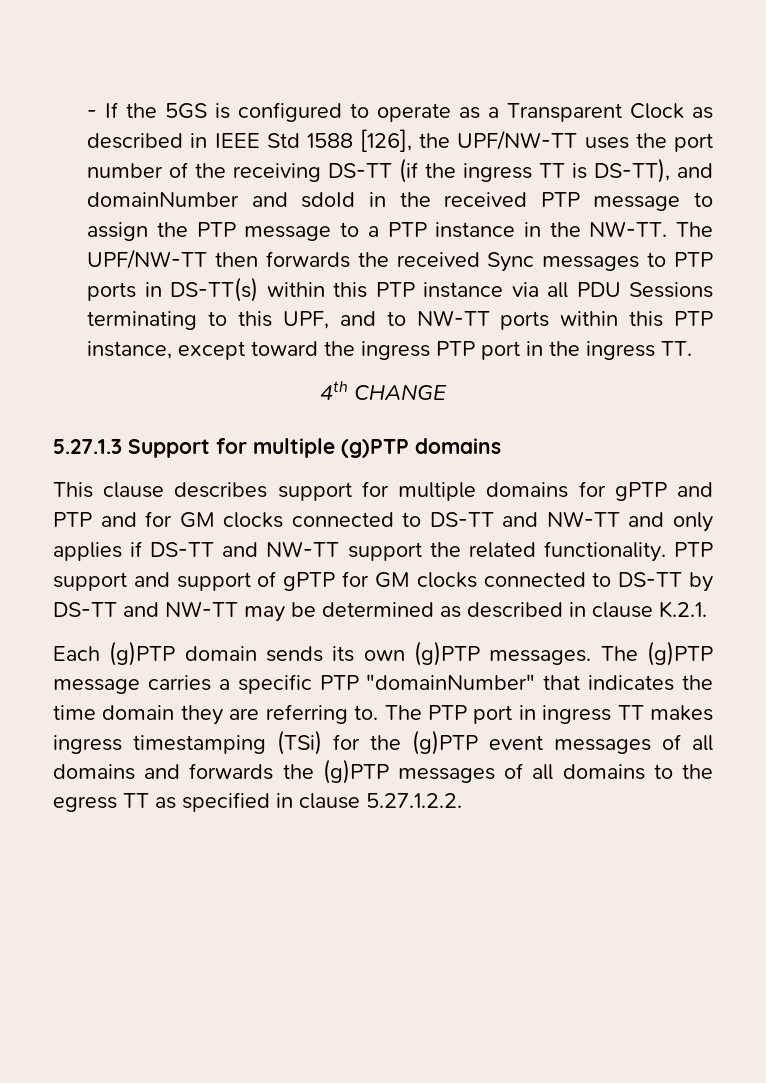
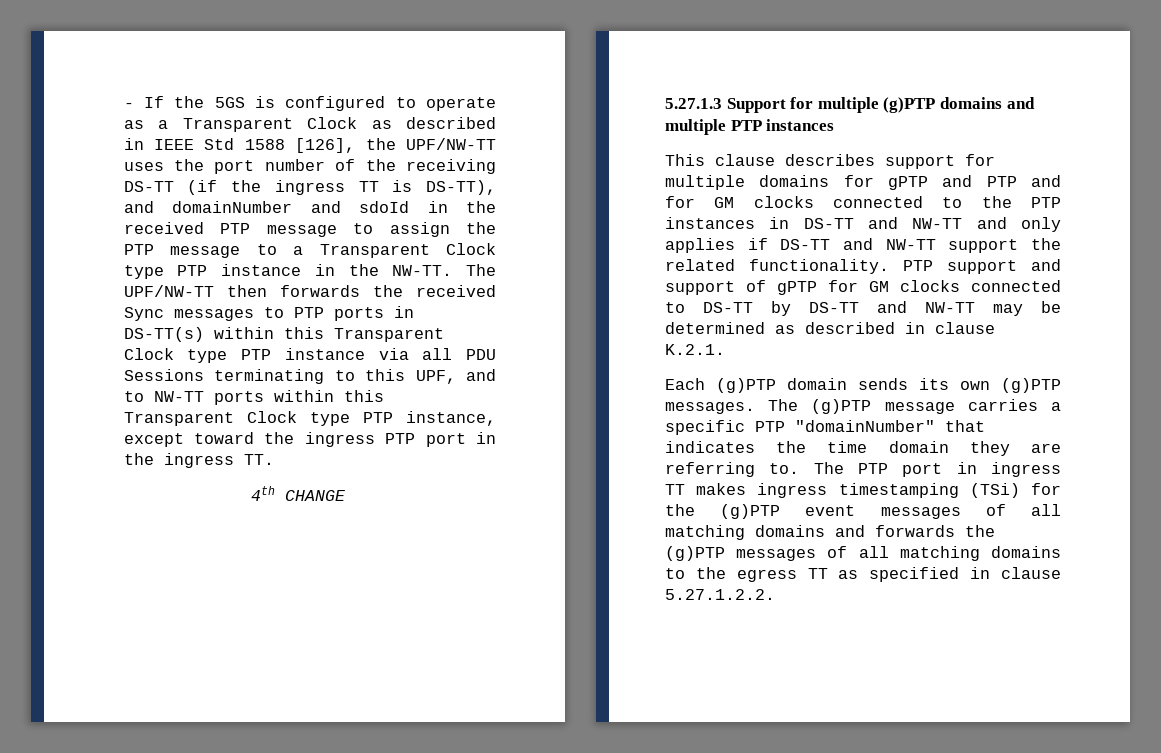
(379, 231) none -> [319,243,497,258] [123,265,164,279] Transparent Clock type
(368, 290) none -> [333,328,444,342] [123,348,228,363] Transparent Clock type
(664, 319) none -> [123,411,350,426] Transparent Clock type
(501, 446) none -> [1006,97,1035,109] [665,119,835,135] and multiple PTP instances
(422, 519) none -> [981,196,1061,208] [665,217,790,229] the PTP instances in
(713, 743) none -> [665,525,745,540] matching
(554, 772) none -> [899,546,980,561] matching

